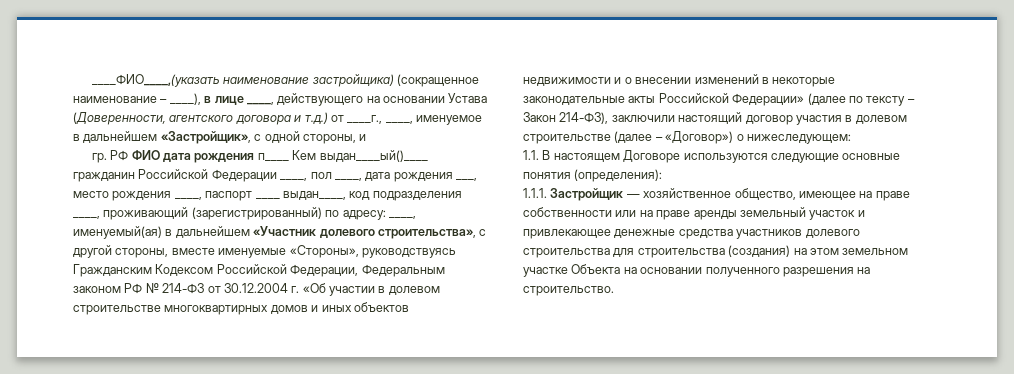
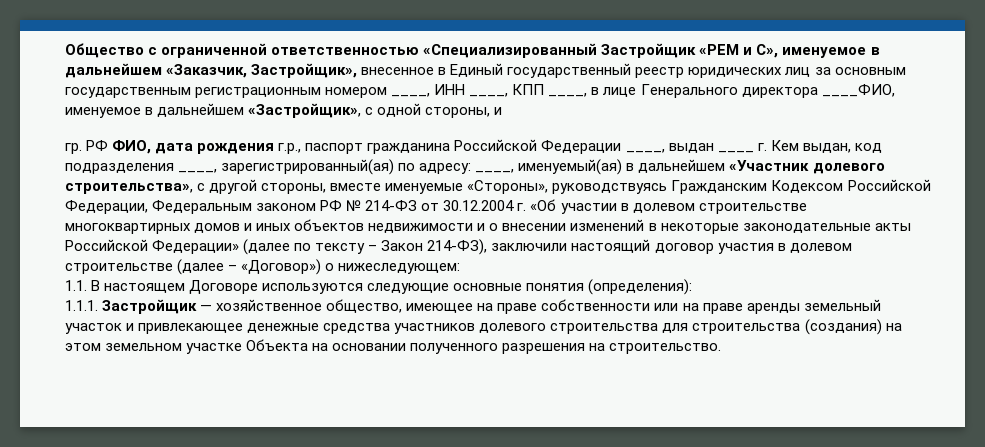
[91,74,480,87] [73,93,488,106] [73,112,413,125] ____ФИО____,(указать наименование застройщика) (сокращенное наименование – ____), в лице ____, действующего на основании Устава (Доверенности, агентского договора и т.д.) от ____г., ____, -> [65,43,880,58] [65,63,906,78] [65,84,895,98] Общество с ограниченной ответственностью «Специализированный Застройщик «РЕМ и С», именуемое в дальнейшем «Заказчик, Застройщик», внесенное в Единый государственный реестр юридических лиц за основным государственным регистрационным номером ____, ИНН ____, КПП ____, в лице Генерального директора ____ФИО,
[131,150,428,163] [73,169,477,182] [73,191,346,201] ФИО дата рождения п____ Кем выдан____ый()____ гражданин Российской Федерации ____, пол ____, дата рождения ___, место рождения ____, паспорт ____ выдан____, -> [112,139,754,154] [757,140,851,153] ФИО, дата рождения г.р., паспорт гражданина Российской Федерации ____, выдан ____ г. Кем выдан,
[103,207,322,220] проживающий (зарегистрированный) -> [221,159,395,175] зарегистрированный(ая)

